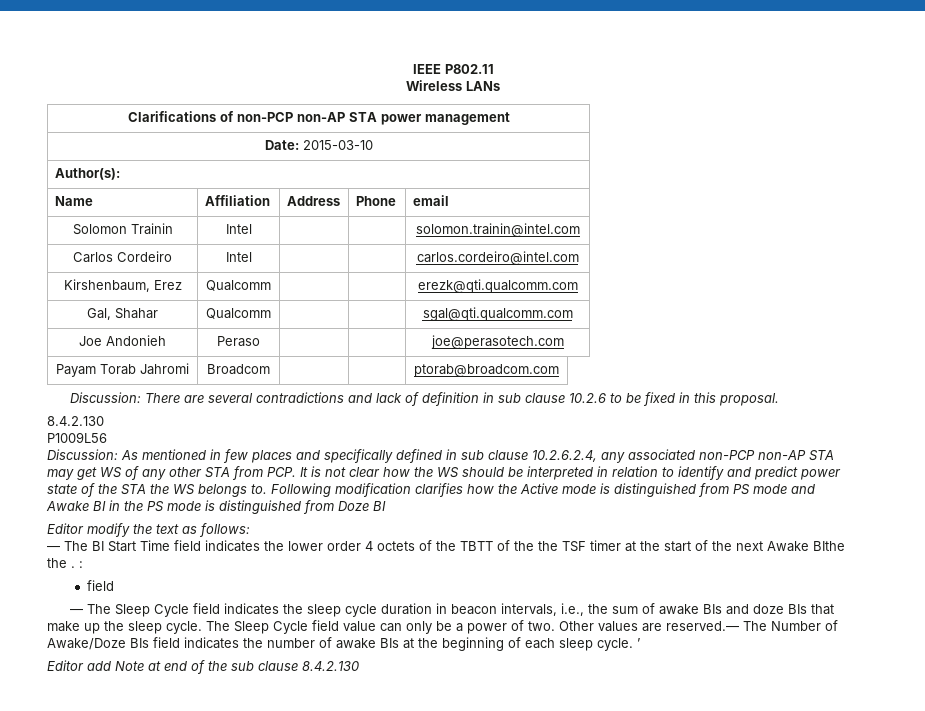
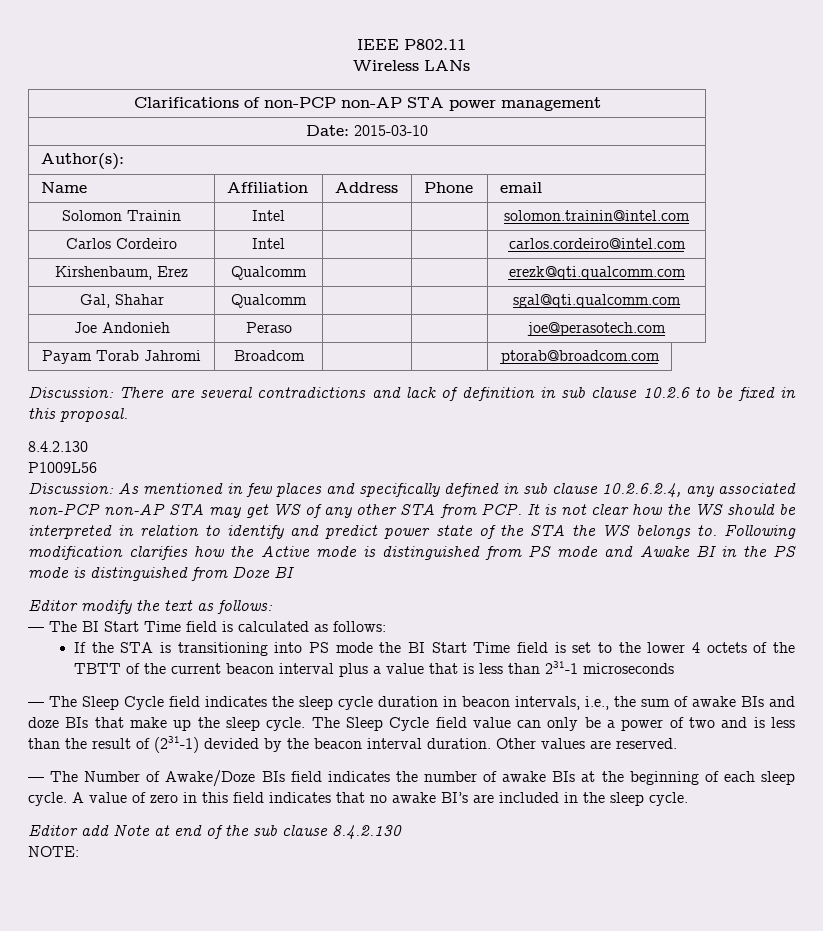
[205,540,260,552] indicates -> [222,621,386,632] [73,642,612,656] is calculated as follows: // If the STA is transitioning into PS mode the BI Start Time field is set to
[327,541,361,551] order -> (686, 647) none
[538,540,845,552] [47,558,83,568] [87,580,115,591] the TSF timer at the start of the next Awake BIthe the . : // field -> [170,661,674,677] current beacon interval plus a value that is less than 231-1 microseconds
[528,621,555,631] two. -> [689,717,796,728] [28,736,491,753] two and is less than the result of (231-1) devided by the beacon interval duration.
[666,621,739,631] reserved.— -> [616,738,677,749] [28,777,44,782] reserved. // —
[637,638,640,648] ’ -> [72,792,688,806] A value of zero in this field indicates that no awake BI’s are included in the sleep cycle.
(360, 666) none -> [28,846,79,857] // NOTE:

